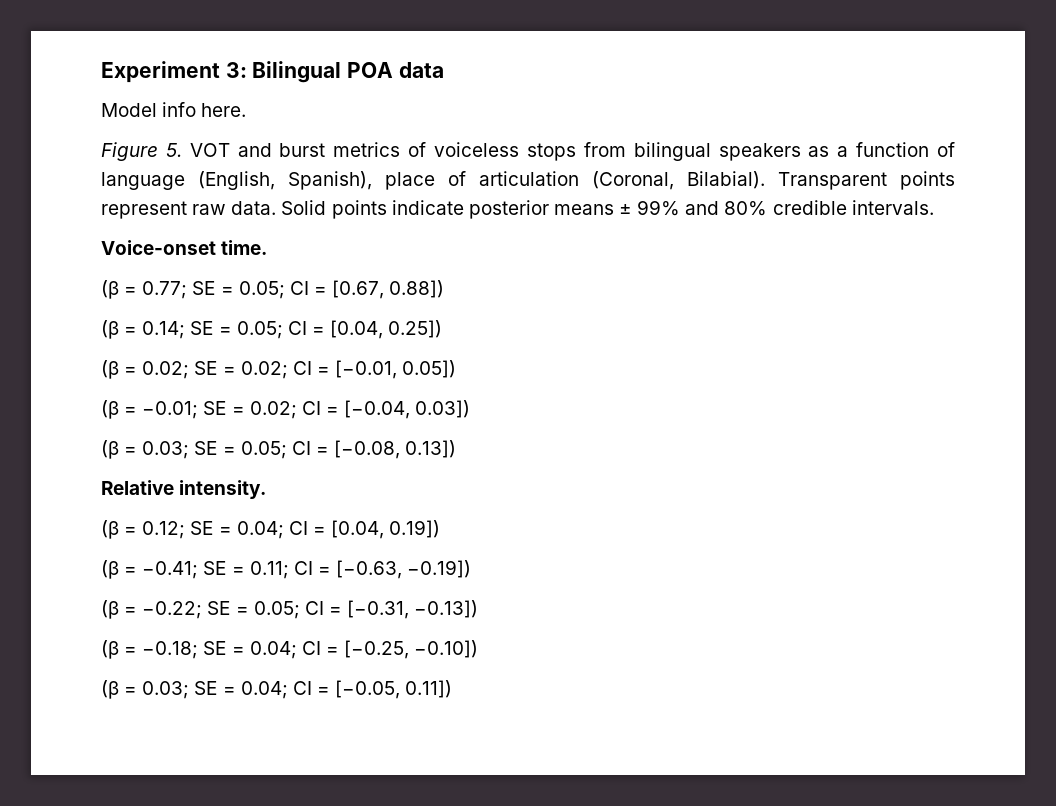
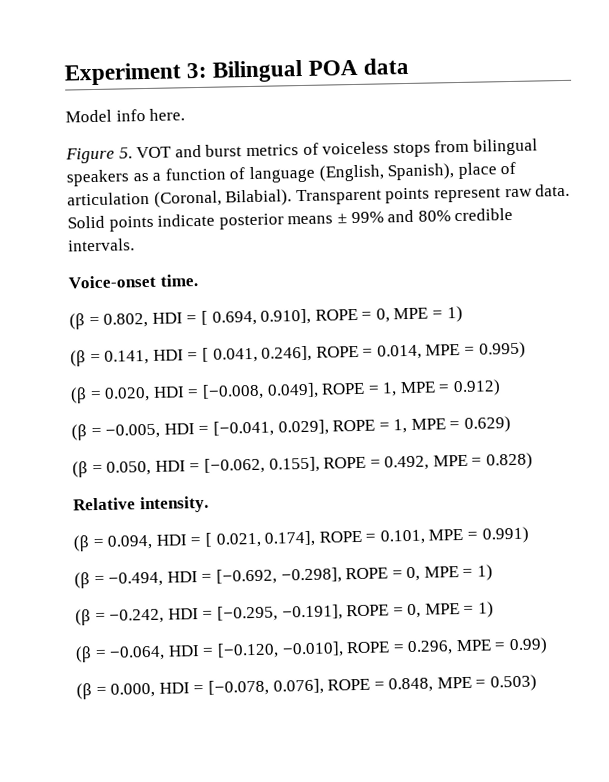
[142,280,445,299] [101,320,443,339] [101,360,457,379] [101,400,471,419] [101,440,457,459] [101,480,267,499] [101,520,441,539] [101,560,472,579] [101,600,479,619] [101,640,479,659] [101,680,453,699] 0.77; SE = 0.05; CI = [0.67, 0.88]) // (β = 0.14; SE = 0.05; CI = [0.04, 0.25]) // (β = 0.02; SE = 0.02; CI = [−0.01, 0.05]) // (β = −0.01; SE = 0.02; CI = [−0.04, 0.03]) // (β = 0.03; SE = 0.05; CI = [−0.08, 0.13]) // Relative intensity. // (β = 0.12; SE = 0.04; CI = [0.04, 0.19]) // (β = −0.41; SE = 0.11; CI = [−0.63, −0.19]) // (β = −0.22; SE = 0.05; CI = [−0.31, −0.13]) // (β = −0.18; SE = 0.04; CI = [−0.25, −0.10]) // (β = 0.03; SE = 0.04; CI = [−0.05, 0.11]) -> [103,305,463,328] [70,341,526,367] [70,379,502,404] [71,416,512,441] [72,452,534,478] [73,495,209,514] [73,526,529,552] [74,564,494,589] [75,601,495,626] [75,637,549,663] [76,674,538,700] 0.802, HDI = [ 0.694, 0.910], ROPE = 0, MPE = 1) // (β = 0.141, HDI = [ 0.041, 0.246], ROPE = 0.014, MPE = 0.995) // (β = 0.020, HDI = [−0.008, 0.049], ROPE = 1, MPE = 0.912) // (β = −0.005, HDI = [−0.041, 0.029], ROPE = 1, MPE = 0.629) // (β = 0.050, HDI = [−0.062, 0.155], ROPE = 0.492, MPE = 0.828) // Relative intensity. // (β = 0.094, HDI = [ 0.021, 0.174], ROPE = 0.101, MPE = 0.991) // (β = −0.494, HDI = [−0.692, −0.298], ROPE = 0, MPE = 1) // (β = −0.242, HDI = [−0.295, −0.191], ROPE = 0, MPE = 1) // (β = −0.064, HDI = [−0.120, −0.010], ROPE = 0.296, MPE = 0.99) // (β = 0.000, HDI = [−0.078, 0.076], ROPE = 0.848, MPE = 0.503)

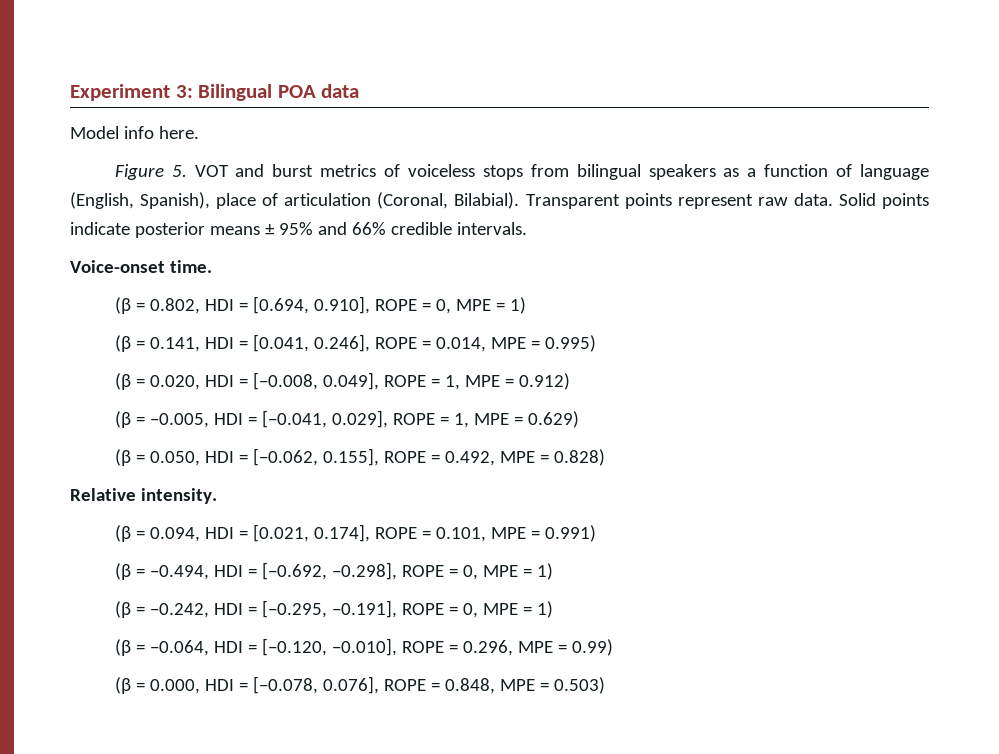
[350,209,451,224] 99% and 80% -> [278,222,386,235] 95% and 66%
[200,310,257,326] [ 0.694, -> [252,296,309,314] [0.694,
[201,347,258,363] [ 0.041, -> [252,334,309,352] [0.041,
[204,532,261,548] [ 0.021, -> [252,524,309,542] [0.021,

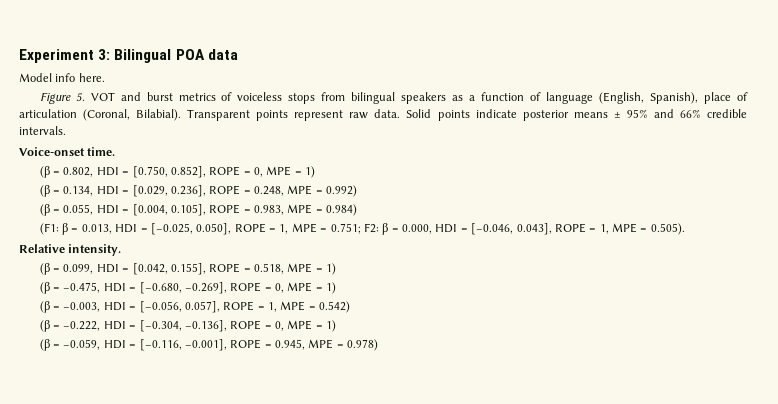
[252,296,526,314] [114,334,596,352] [114,372,570,390] [114,410,579,428] [114,448,605,466] [0.694, 0.910], ROPE = 0, MPE = 1) // (β = 0.141, HDI = [0.041, 0.246], ROPE = 0.014, MPE = 0.995) // (β = 0.020, HDI = [−0.008, 0.049], ROPE = 1, MPE = 0.912) // (β = −0.005, HDI = [−0.041, 0.029], ROPE = 1, MPE = 0.629) // (β = 0.050, HDI = [−0.062, 0.155], ROPE = 0.492, MPE = 0.828) -> [132,166,316,178] [39,185,358,197] [39,204,358,216] [39,223,685,235] [0.750, 0.852], ROPE = 0, MPE = 1) // (β = 0.134, HDI = [0.029, 0.236], ROPE = 0.248, MPE = 0.992) // (β = 0.055, HDI = [0.004, 0.105], ROPE = 0.983, MPE = 0.984) // (F1: β = 0.013, HDI = [−0.025, 0.050], ROPE = 1, MPE = 0.751; F2: β = 0.000, HDI = [−0.046, 0.043], ROPE = 1, MPE = 0.505).
[149,524,596,542] [114,562,553,580] [114,600,553,618] [114,638,613,656] [114,676,605,694] 0.094, HDI = [0.021, 0.174], ROPE = 0.101, MPE = 0.991) // (β = −0.494, HDI = [−0.692, −0.298], ROPE = 0, MPE = 1) // (β = −0.242, HDI = [−0.295, −0.191], ROPE = 0, MPE = 1) // (β = −0.064, HDI = [−0.120, −0.010], ROPE = 0.296, MPE = 0.99) // (β = 0.000, HDI = [−0.078, 0.076], ROPE = 0.848, MPE = 0.503) -> [63,263,337,275] [39,282,337,294] [39,301,351,313] [39,320,337,332] [39,339,379,351] 0.099, HDI = [0.042, 0.155], ROPE = 0.518, MPE = 1) // (β = −0.475, HDI = [−0.680, −0.269], ROPE = 0, MPE = 1) // (β = −0.003, HDI = [−0.056, 0.057], ROPE = 1, MPE = 0.542) // (β = −0.222, HDI = [−0.304, −0.136], ROPE = 0, MPE = 1) // (β = −0.059, HDI = [−0.116, −0.001], ROPE = 0.945, MPE = 0.978)

